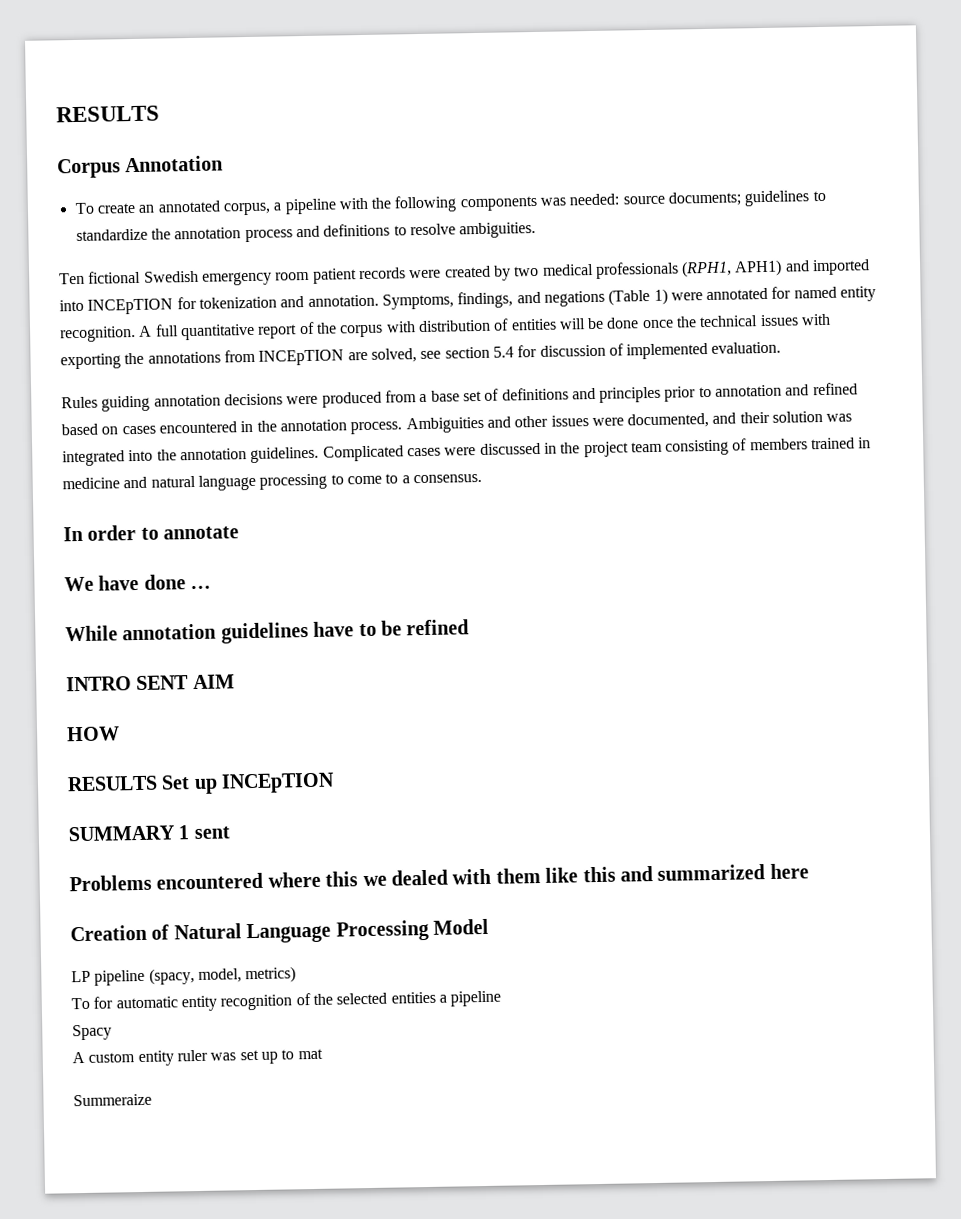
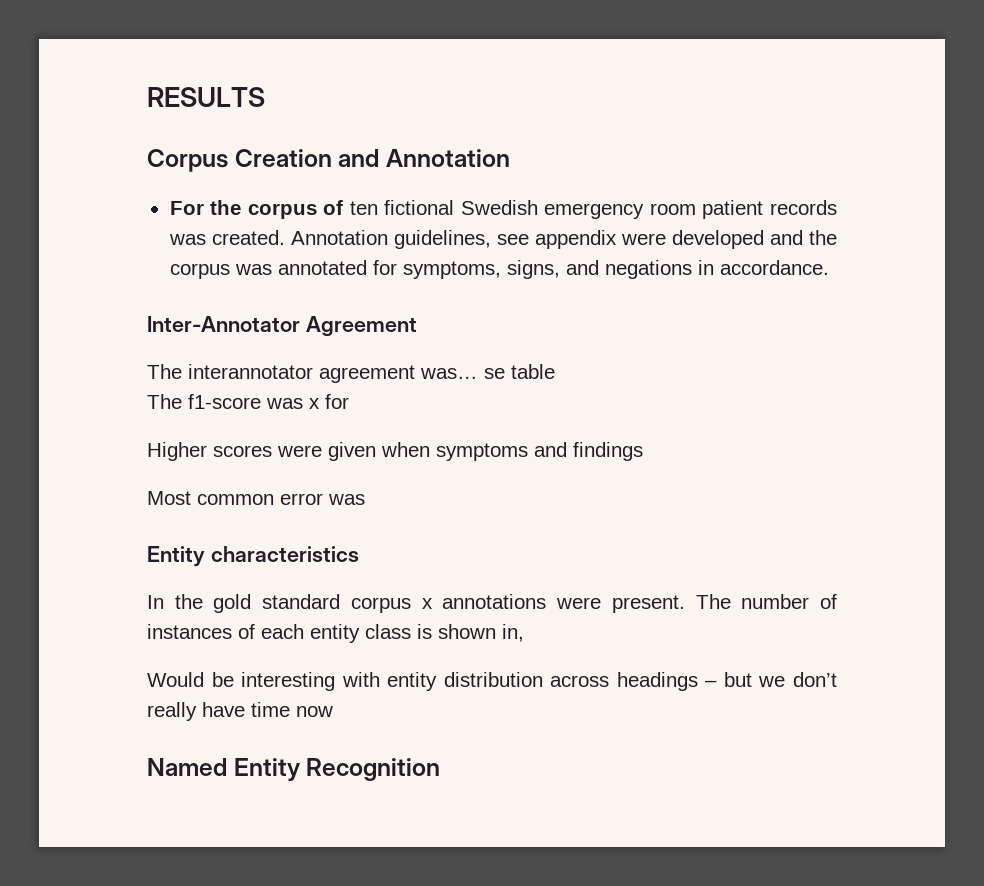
(121, 168) none -> [234,149,380,167] Creation and
[74,190,826,216] [75,221,537,243] [59,272,85,285] To create an annotated corpus, a pipeline with the following components was needed: source documents; guidelines to standardize the annotation process and definitions to resolve ambiguities. // Ten -> [169,200,378,219] For the corpus of ten
[409,259,871,281] [59,286,877,315] [60,313,832,343] [60,341,782,370] [61,382,858,412] [61,410,853,436] [62,437,872,467] [62,473,482,491] [63,524,240,542] [64,574,212,592] [65,619,470,644] [66,674,235,692] [66,726,120,742] [67,772,336,795] [68,825,230,842] [69,863,809,892] [70,918,489,944] [71,966,297,986] [71,990,502,1012] [72,1024,112,1041] [72,1048,323,1067] [73,1093,152,1107] were created by two medical professionals (RPH1, APH1) and imported into INCEpTION for tokenization and annotation. Symptoms, findings, and negations (Table 1) were annotated for named entity recognition. A full quantitative report of the corpus with distribution of entities will be done once the technical issues with exporting the annotations from INCEpTION are solved, see section 5.4 for discussion of implemented evaluation. // Rules guiding annotation decisions were produced from a base set of definitions and principles prior to annotation and refined based on cases encountered in the annotation process. Ambiguities and other issues were documented, and their solution was integrated into the annotation guidelines. Complicated cases were discussed in the project team consisting of members trained in medicine and natural language processing to come to a consensus. // In order to annotate // We have done … // While annotation guidelines have to be refined // INTRO SENT AIM // HOW // RESULTS Set up INCEpTION // SUMMARY 1 sent // Problems encountered where this we dealed with them like this and summarized here // Creation of Natural Language Processing Model // LP pipeline (spacy, model, metrics) // To for automatic entity recognition of the selected entities a pipeline // Spacy // A custom entity ruler was set up to mat // Summeraize -> [168,230,837,249] [169,260,829,279] [147,316,417,337] [147,364,555,383] [147,394,349,409] [147,442,643,461] [147,491,365,505] [147,546,359,567] [147,594,838,613] [147,624,524,643] [147,672,837,691] [147,702,333,721] [147,758,441,781] was created. Annotation guidelines, see appendix were developed and the corpus was annotated for symptoms, signs, and negations in accordance. // Inter-Annotator Agreement // The interannotator agreement was… se table // The f1-score was x for // Higher scores were given when symptoms and findings // Most common error was // Entity characteristics // In the gold standard corpus x annotations were present. The number of instances of each entity class is shown in, // Would be interesting with entity distribution across headings – but we don’t really have time now // Named Entity Recognition

